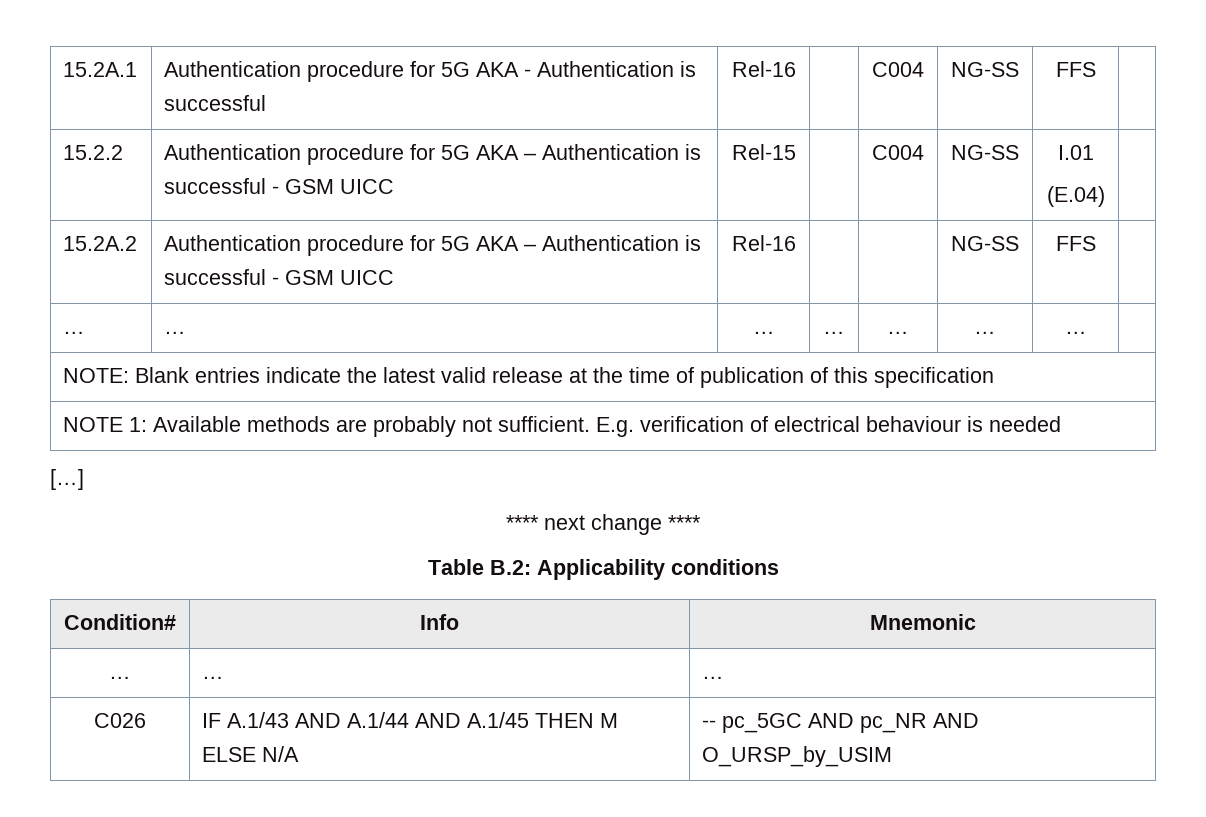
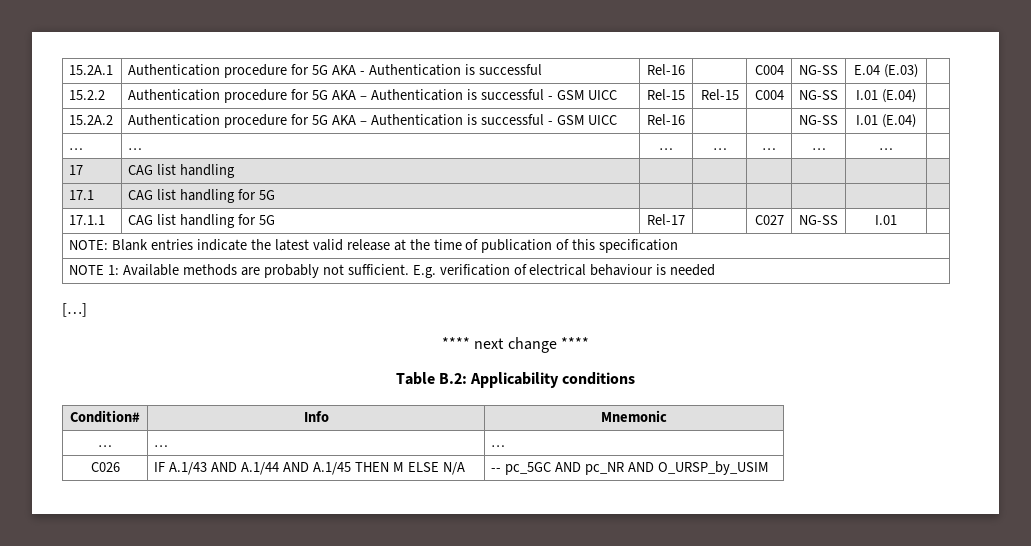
[1055,62,1096,77] FFS -> [854,64,918,78] E.04 (E.03)
(796, 152) none -> [700,89,739,100] Rel-15
(1094, 152) // -> (879, 95) none
[1055,236,1096,251] FFS -> [856,114,916,128] I.01 (E.04)
(1087, 332) none -> [69,165,84,175] [128,164,236,178] [69,190,95,200] [128,189,276,203] [69,215,106,225] [128,214,276,228] [647,214,685,225] [754,215,784,225] [799,215,838,225] [875,215,897,225] // 17 | CAG list handling | | | | | | // 17.1 | CAG list handling for 5G | | | | | | // 17.1.1 | CAG list handling for 5G | Rel-17 | | C027 | NG-SS | I.01 |

